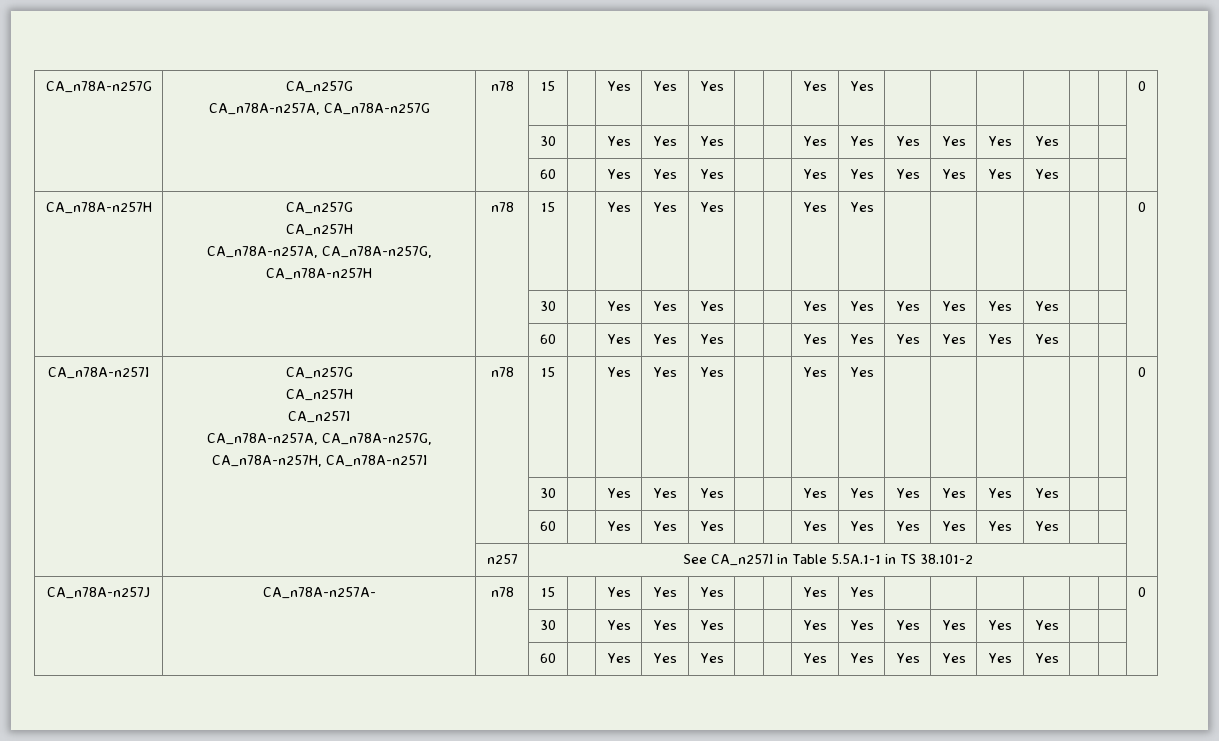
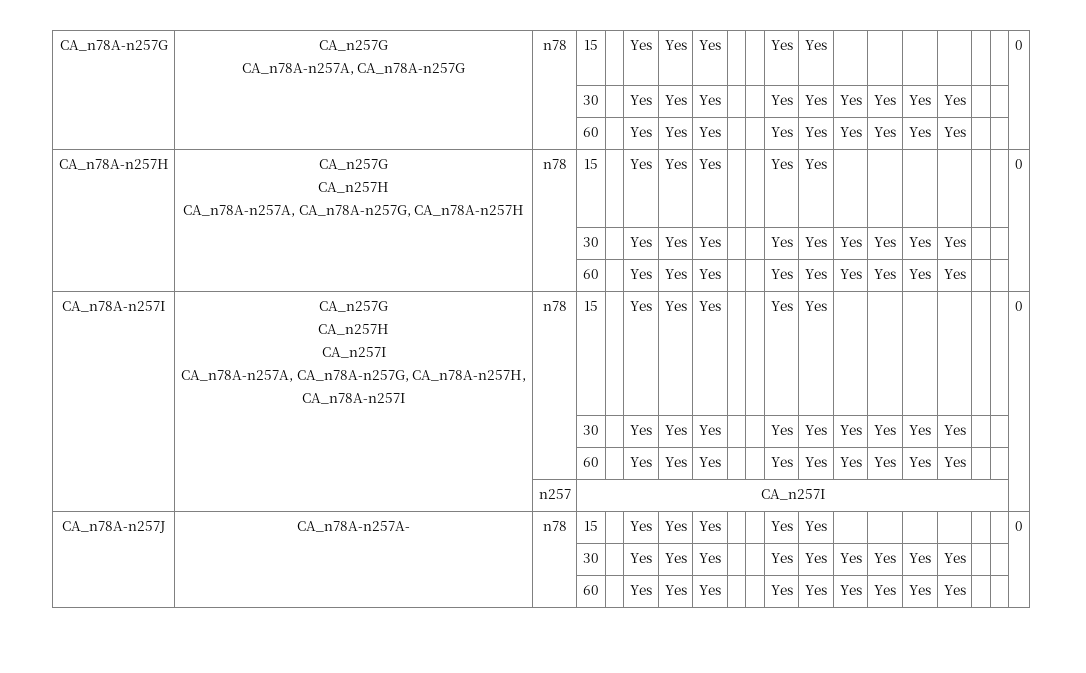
[682,554,973,566] See CA_n257I in Table 5.5A.1-1 in TS 38.101-2 -> [760,489,825,500] CA_n257I

